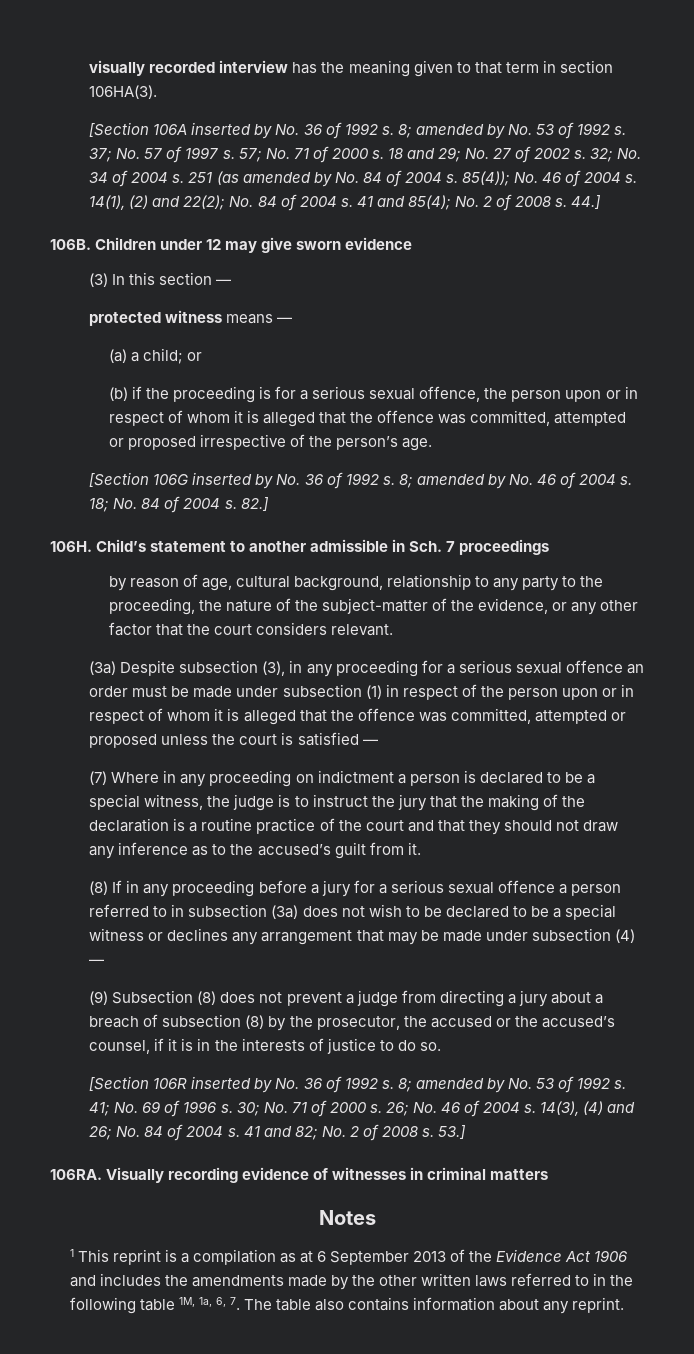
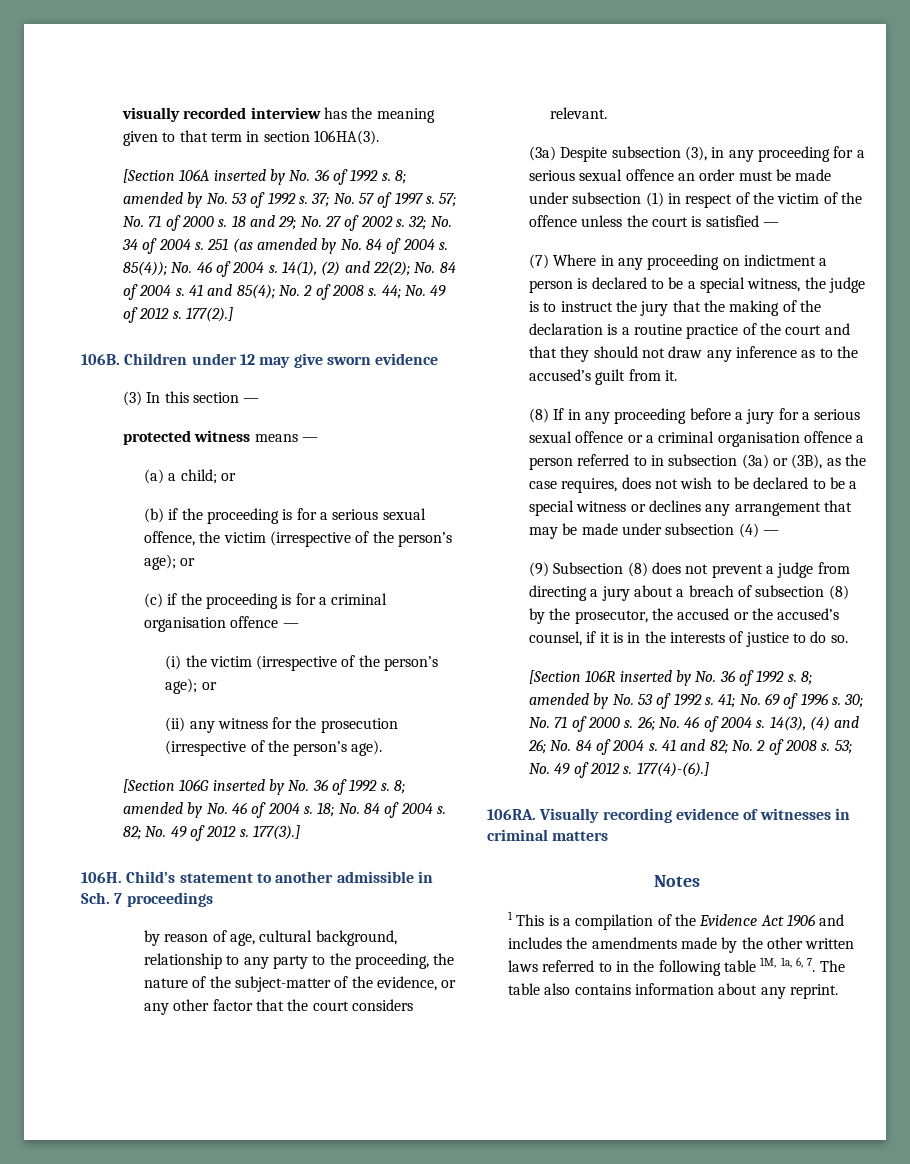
[571,195,602,209] 44.] -> [381,285,447,299] [123,307,234,323] 44; No. 49 of 2012 s. 177(2).]
[511,386,638,402] [108,410,627,427] [108,434,433,451] person upon or in respect of whom it is alleged that the offence was committed, attempted or proposed irrespective of the person’s age. -> [223,531,453,547] [144,554,196,570] [144,593,388,609] [144,616,299,632] [165,655,439,671] [165,678,217,694] [165,717,398,733] [165,740,383,756] victim (irrespective of the person’s age); or // (c) if the proceeding is for a criminal organisation offence — // (i) the victim (irrespective of the person’s age); or // (ii) any witness for the prosecution (irrespective of the person’s age).
[240,497,269,511] 82.] -> [123,825,301,841] 82; No. 49 of 2012 s. 177(3).]
[507,684,634,700] [89,708,626,725] [89,734,158,748] person upon or in respect of whom it is alleged that the offence was committed, attempted or proposed -> [777,192,862,204] [529,215,578,227] victim of the offence
(555, 886) none -> [627,431,853,447] or a criminal organisation offence
(299, 912) none -> [773,454,866,469] [529,478,618,493] or (3B), as the case requires,
[437,1125,466,1139] 53.] -> [834,740,852,754] [529,762,709,778] 53; No. 49 of 2012 s. 177(4)-(6).]
[112,1249,161,1265] reprint -> (545, 920) none
[279,1251,447,1265] as at 6 September 2013 -> (654, 922) none

